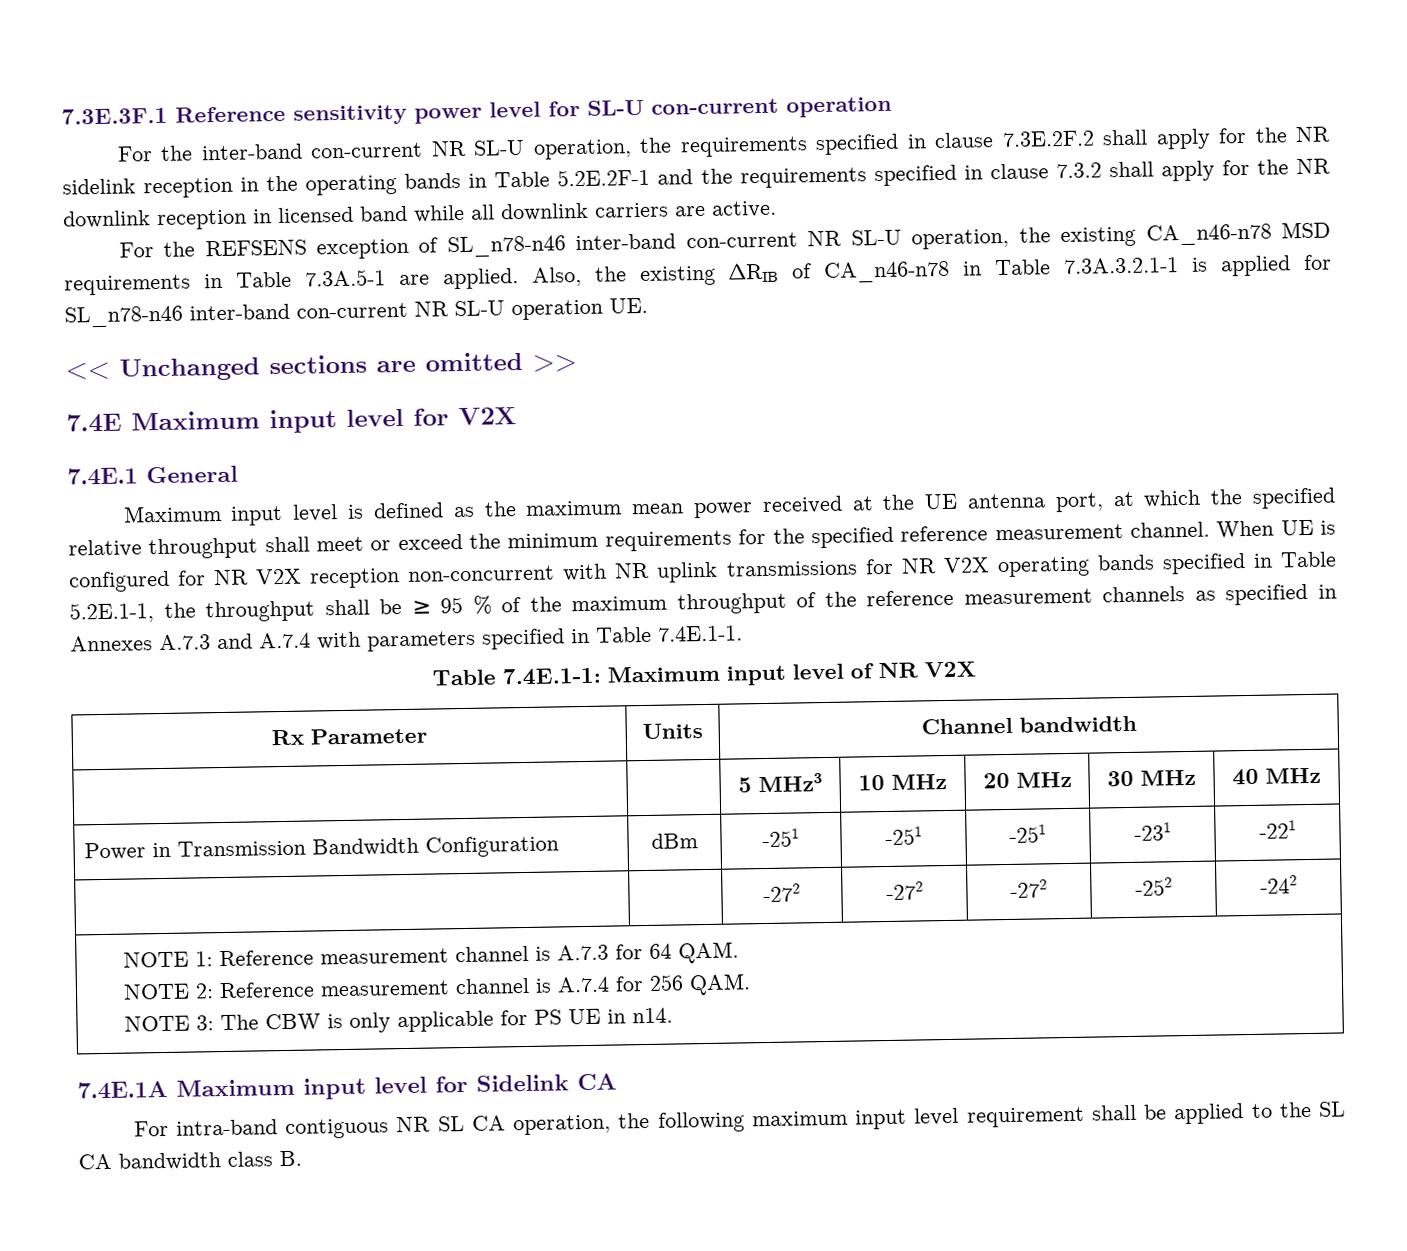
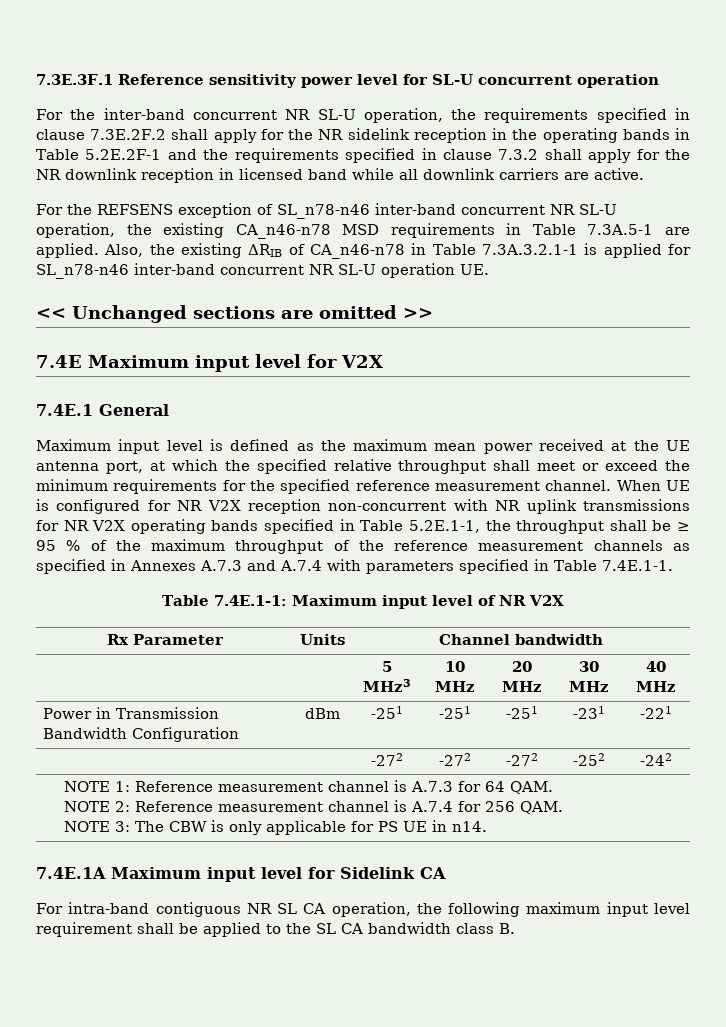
[651,98,779,115] con-current -> [477,75,572,85] concurrent
[310,142,424,159] con-current -> [192,110,277,120] concurrent
[685,232,798,249] con-current -> [461,205,545,215] concurrent
[296,302,408,319] con-current -> [220,265,304,275] concurrent

